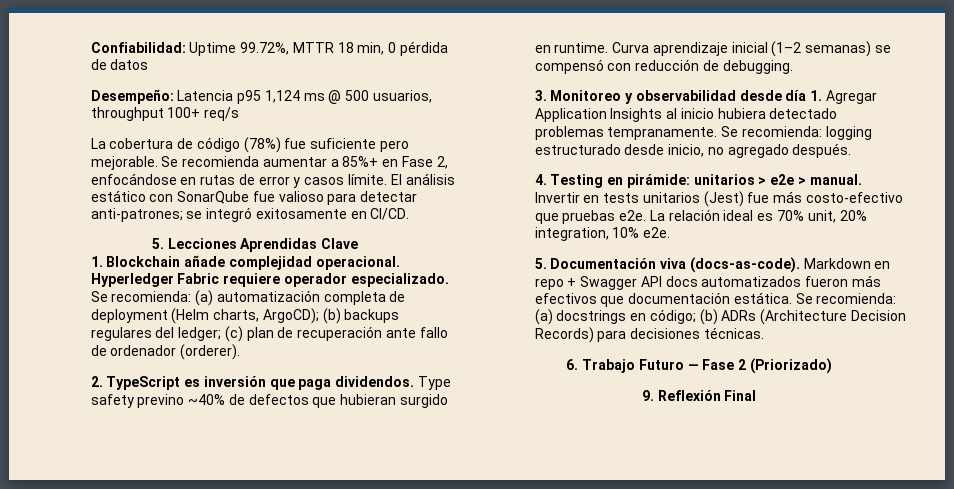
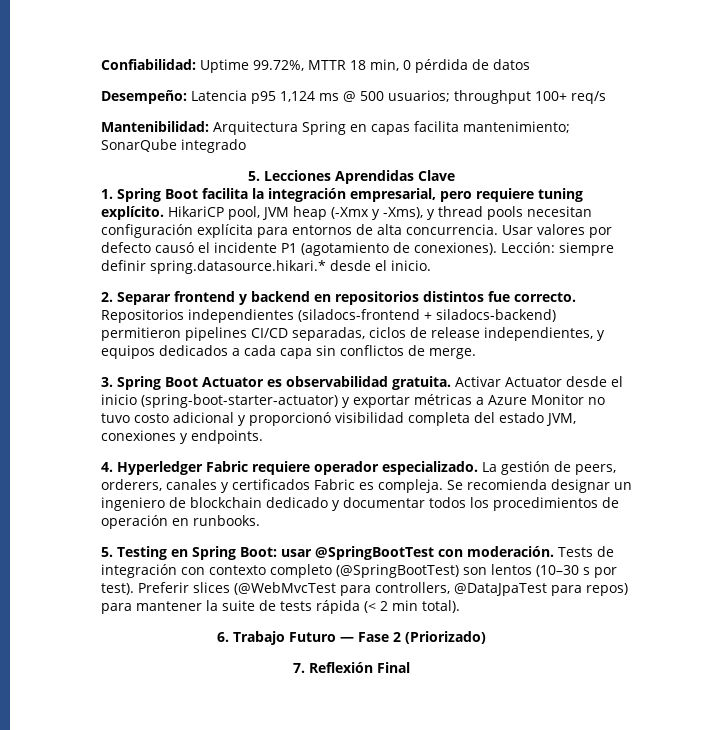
[373,90,433,103] usuarios, -> [387,90,450,102] usuarios;
[90,137,410,153] [90,156,448,170] [90,173,455,188] [90,190,418,205] [90,207,410,222] La cobertura de código (78%) fue suficiente pero mejorable. Se recomienda aumentar a 85%+ en Fase 2, enfocándose en rutas de error y casos límite. El análisis estático con SonarQube fue valioso para detectar anti-patrones; se integró exitosamente en CI/CD. -> [100,121,570,135] [100,139,246,153] Mantenibilidad: Arquitectura Spring en capas facilita mantenimiento; SonarQube integrado
[106,255,400,270] Blockchain añade complejidad operacional. -> [116,188,583,202] [100,206,592,220] [100,224,612,238] [100,242,614,256] [100,260,431,274] [100,291,576,305] [100,309,556,323] [100,327,605,341] [100,345,476,359] [100,376,623,390] [100,394,605,408] [100,412,576,426] [100,430,263,444] [100,462,113,472] Spring Boot facilita la integración empresarial, pero requiere tuning explícito. HikariCP pool, JVM heap (-Xmx y -Xms), y thread pools necesitan configuración explícita para entornos de alta concurrencia. Usar valores por defecto causó el incidente P1 (agotamiento de conexiones). Lección: siempre definir spring.datasource.hikari.* desde el inicio. // 2. Separar frontend y backend en repositorios distintos fue correcto. Repositorios independientes (siladocs-frontend + siladocs-backend) permitieron pipelines CI/CD separadas, ciclos de release independientes, y equipos dedicados a cada capa sin conflictos de merge. // 3. Spring Boot Actuator es observabilidad gratuita. Activar Actuator desde el inicio (spring-boot-starter-actuator) y exportar métricas a Azure Monitor no tuvo costo adicional y proporcionó visibilidad completa del estado JVM, conexiones y endpoints. // 4.
[90,290,406,306] [90,308,400,324] [90,326,448,342] [90,344,241,360] [90,376,452,390] [90,394,449,408] [534,41,892,57] [534,59,793,74] [534,90,878,104] [534,108,838,122] [534,126,872,140] [534,143,852,158] [534,174,862,188] [534,191,904,207] [534,209,867,224] [534,227,671,241] [534,257,891,273] [534,275,882,290] [534,292,897,307] [534,309,907,325] [534,327,764,343] Se recomienda: (a) automatización completa de deployment (Helm charts, ArgoCD); (b) backups regulares del ledger; (c) plan de recuperación ante fallo de ordenador (orderer). // 2. TypeScript es inversión que paga dividendos. Type safety previno ~40% de defectos que hubieran surgido en runtime. Curva aprendizaje inicial (1–2 semanas) se compensó con reducción de debugging. // 3. Monitoreo y observabilidad desde día 1. Agregar Application Insights al inicio hubiera detectado problemas tempranamente. Se recomienda: logging estructurado desde inicio, no agregado después. // 4. Testing en pirámide: unitarios > e2e > manual. Invertir en tests unitarios (Jest) fue más costo-efectivo que pruebas e2e. La relación ideal es 70% unit, 20% integration, 10% e2e. // 5. Documentación viva (docs-as-code). Markdown en repo + Swagger API docs automatizados fueron más efectivos que documentación estática. Se recomienda: (a) docstrings en código; (b) ADRs (Architecture Decision Records) para decisiones técnicas. -> [481,461,616,475] [100,479,632,493] [100,497,619,511] [100,515,260,529] [100,546,614,560] [100,564,617,578] [100,582,628,596] [100,600,460,614] La gestión de peers, orderers, canales y certificados Fabric es compleja. Se recomienda designar un ingeniero de blockchain dedicado y documentar todos los procedimientos de operación en runbooks. // 5. Testing en Spring Boot: usar @SpringBootTest con moderación. Tests de integración con contexto completo (@SpringBootTest) son lentos (10–30 s por test). Preferir slices (@WebMvcTest para controllers, @DataJpaTest para repos) para mantener la suite de tests rápida (< 2 min total).
[641,390,654,401] 9. -> [292,663,305,673] 7.

